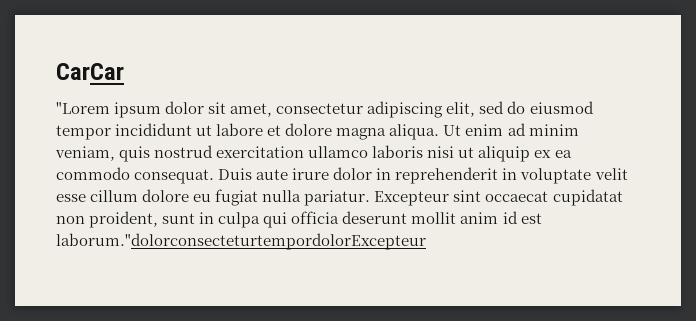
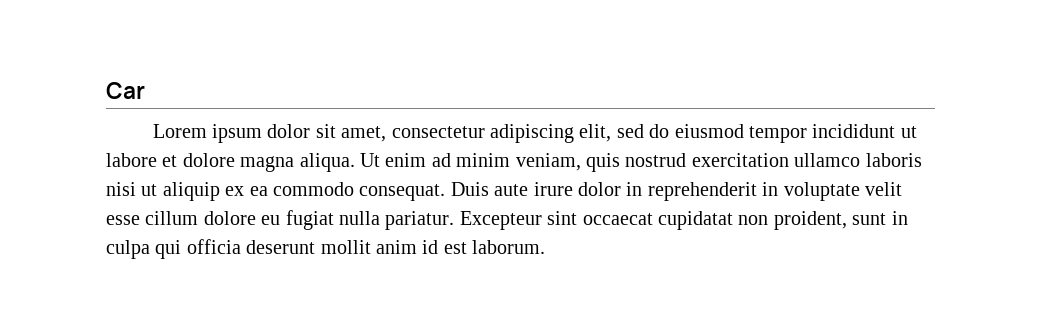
[56,63,124,80] [56,102,110,114] CarCar // "Lorem -> [106,82,145,99] [152,124,207,138] Car // Lorem
[56,233,426,250] laborum."dolorconsecteturtempordolorExcepteur -> [472,240,546,254] laborum.

